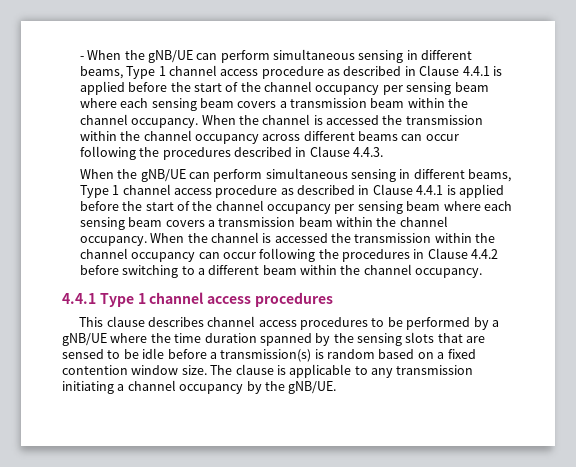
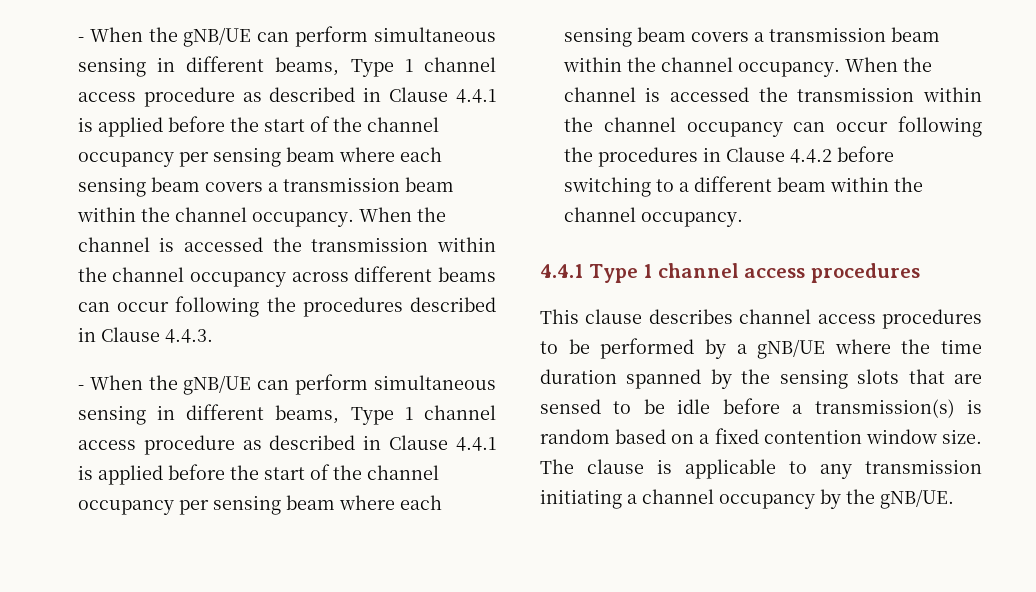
(384, 152) none -> [77,385,84,390] -

